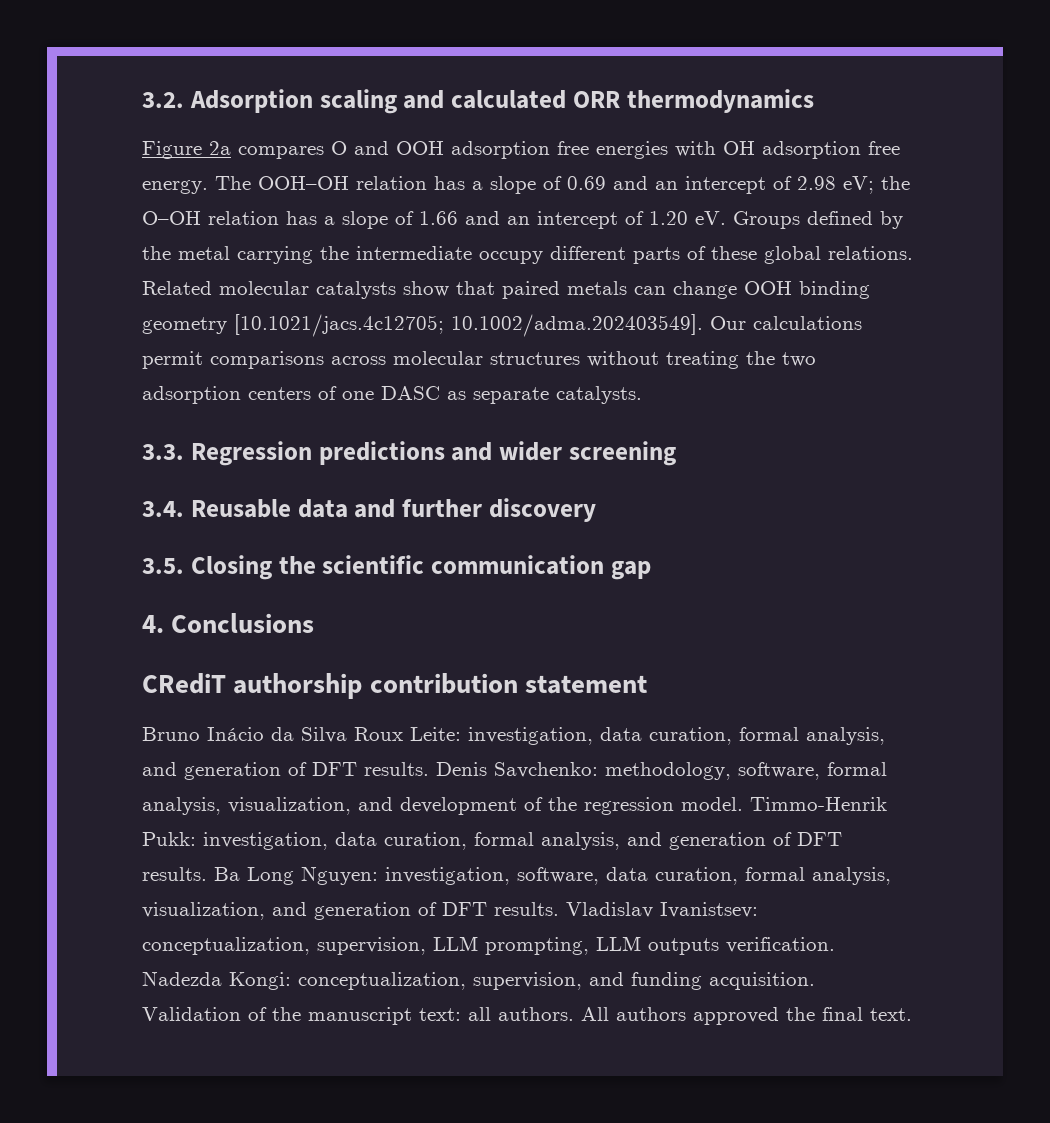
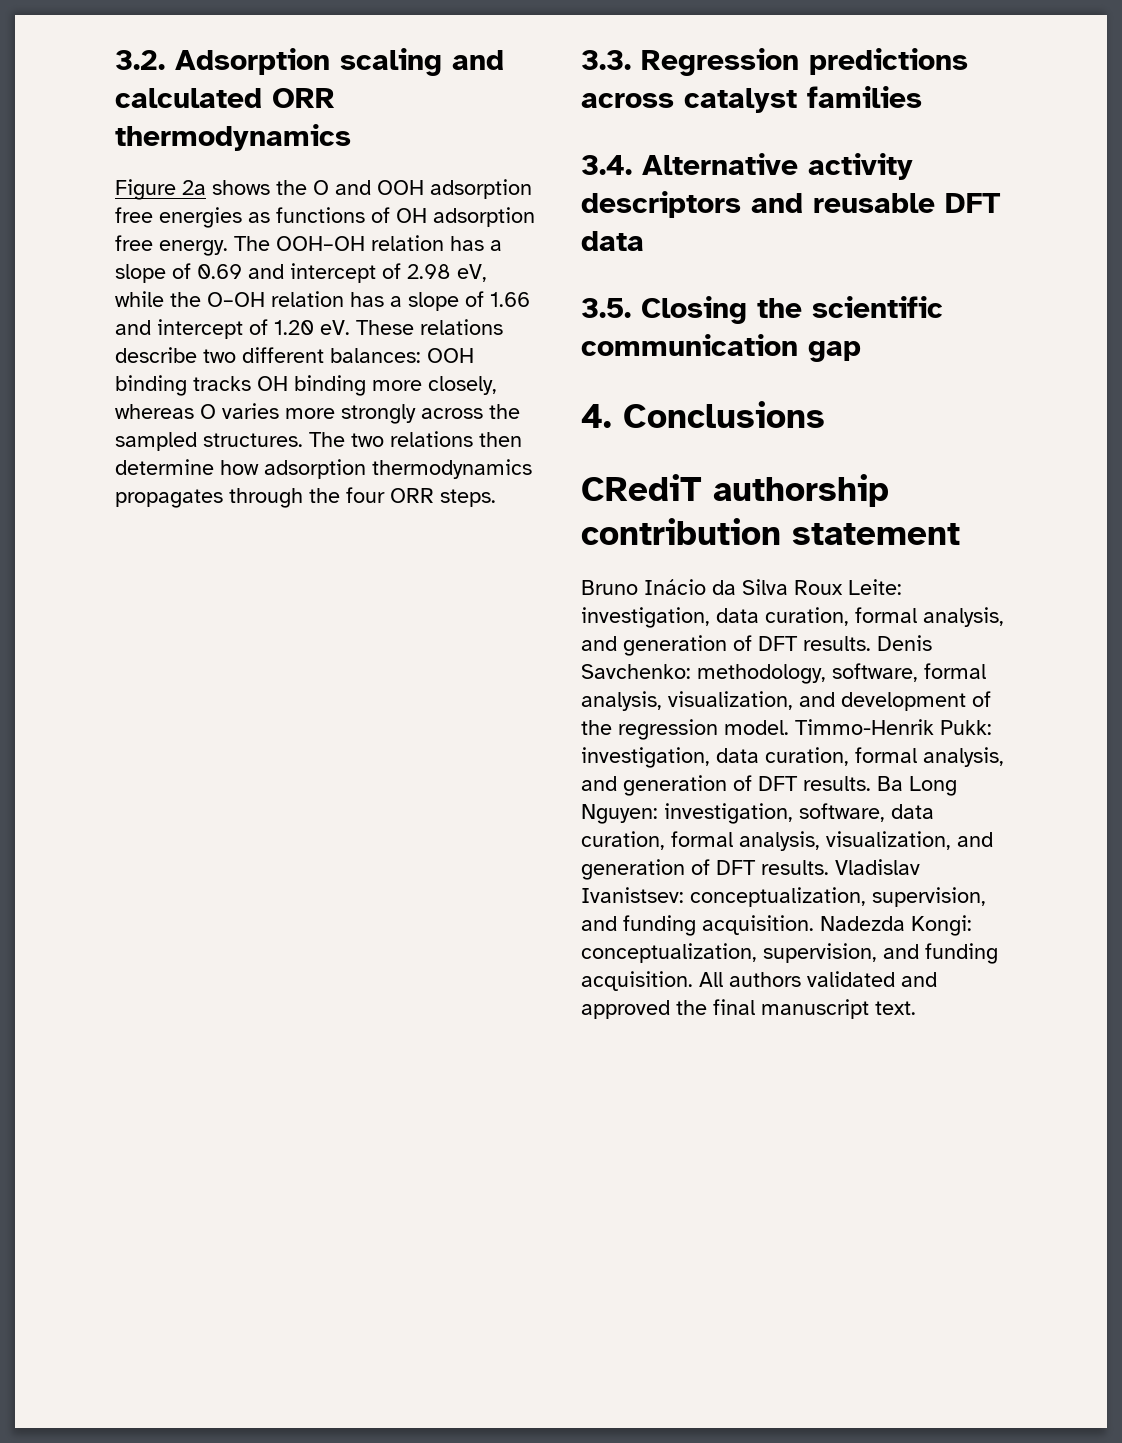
[238,146,324,159] compares -> [212,180,307,195] shows the
[675,141,716,157] with -> [248,207,390,223] as functions of
[655,181,678,190] an -> (284, 271) none
[843,176,874,194] eV; -> [457,264,487,282] [115,291,164,307] eV, while
[507,216,530,225] an -> (151, 327) none
[733,211,903,229] [142,246,913,264] [142,281,870,299] [142,314,862,337] [142,351,816,369] [142,386,642,404] [142,441,676,466] [142,498,596,522] Groups defined by the metal carrying the intermediate occupy different parts of these global relations. Related molecular catalysts show that paired metals can change OOH binding geometry [10.1021/jacs.4c12705; 10.1002/adma.202403549]. Our calculations permit comparisons across molecular structures without treating the two adsorption centers of one DASC as separate catalysts. // 3.3. Regression predictions and wider screening // 3.4. Reusable data and further discovery -> [356,319,503,335] [115,347,474,363] [115,375,497,396] [115,403,520,424] [115,431,522,451] [115,459,532,479] [115,487,496,508] [581,48,968,76] [581,86,922,113] [581,153,913,180] [581,191,1001,218] [581,231,644,251] These relations describe two different balances: OOH binding tracks OH binding more closely, whereas O varies more strongly across the sampled structures. The two relations then determine how adsorption thermodynamics propagates through the four ORR steps. // 3.3. Regression predictions across catalyst families // 3.4. Alternative activity descriptors and reusable DFT data
[433,936,835,955] LLM prompting, LLM outputs verification. -> [581,915,814,936] and funding acquisition.
[142,1007,686,1025] Validation of the manuscript text: all authors. All authors -> [699,971,937,987] All authors validated and
(863, 1014) none -> [761,999,869,1019] manuscript

